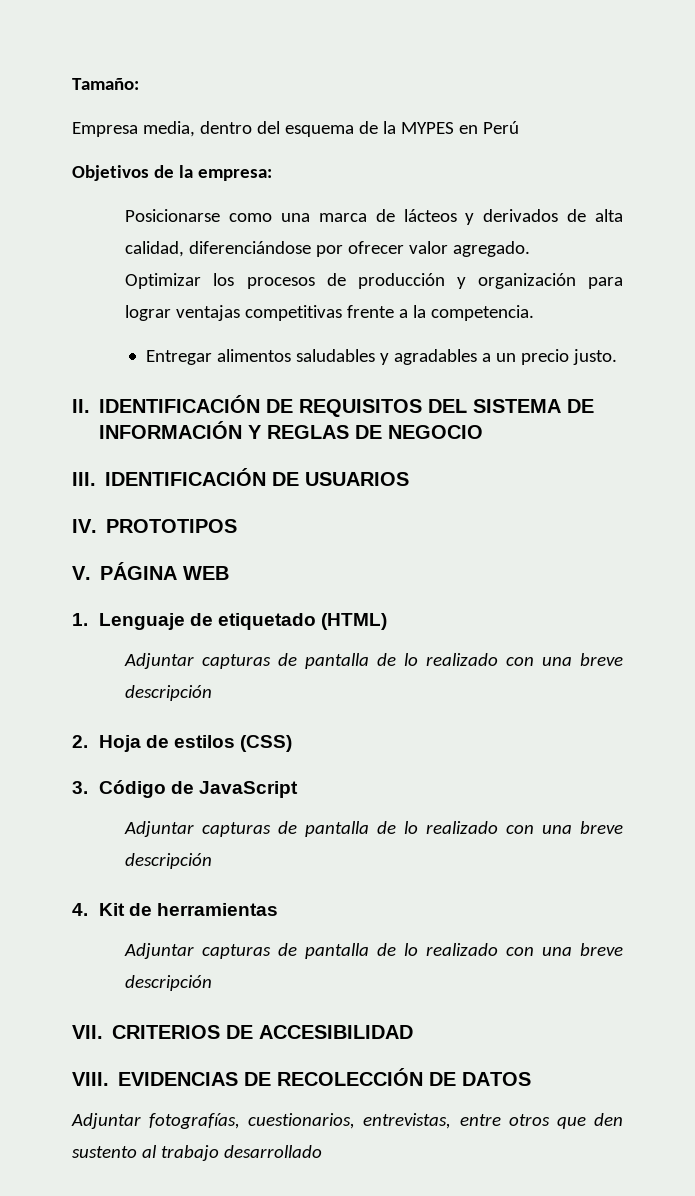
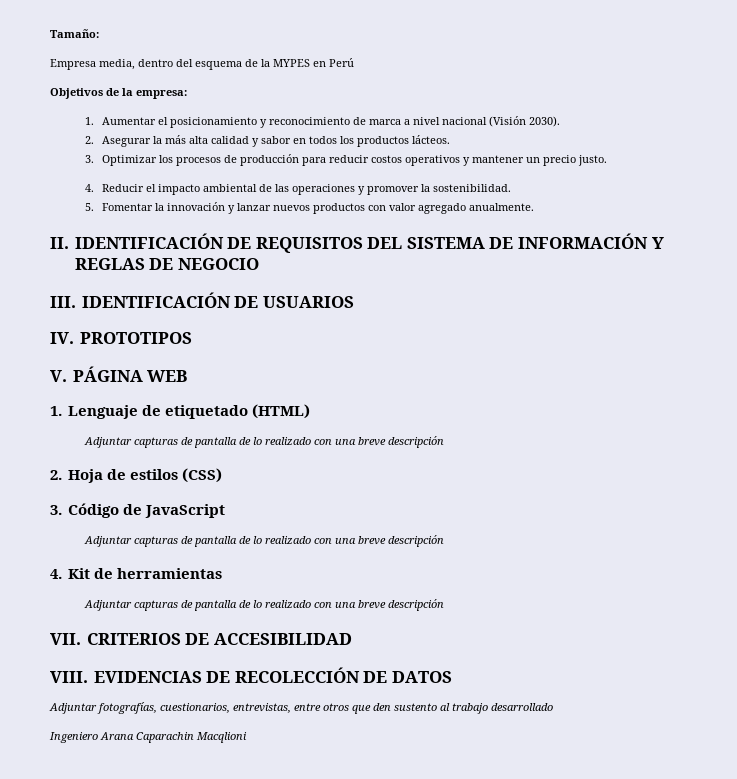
[125,209,623,225] [125,241,531,257] Posicionarse como una marca de lácteos y derivados de alta calidad, diferenciándose por ofrecer valor agregado. // -> [84,116,560,128] [84,135,450,147] [84,155,94,163] 1. Aumentar el posicionamiento y reconocimiento de marca a nivel nacional (Visión 2030). // 2. Asegurar la más alta calidad y sabor en todos los productos lácteos. // 3.
[456,273,623,289] [125,305,535,321] [145,349,617,365] y organización para lograr ventajas competitivas frente a la competencia. // Entregar alimentos saludables y agradables a un precio justo. -> [301,155,607,166] [84,184,511,195] [84,202,534,214] para reducir costos operativos y mantener un precio justo. // 4. Reducir el impacto ambiental de las operaciones y promover la sostenibilidad. // 5. Fomentar la innovación y lanzar nuevos productos con valor agregado anualmente.
(322, 1151) none -> [49,732,247,743] // Ingeniero Arana Caparachin Macqlioni

